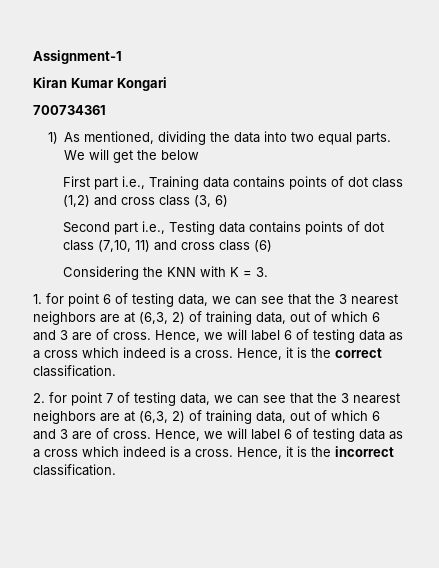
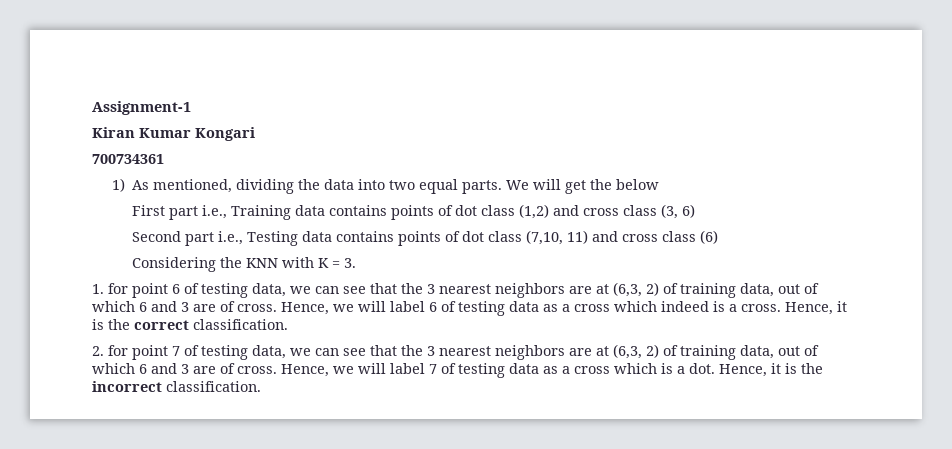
[284,428,403,442] [33,446,233,458] 6 of testing data as a cross which indeed is a cross. -> [429,363,715,378] 7 of testing data as a cross which is a dot.

